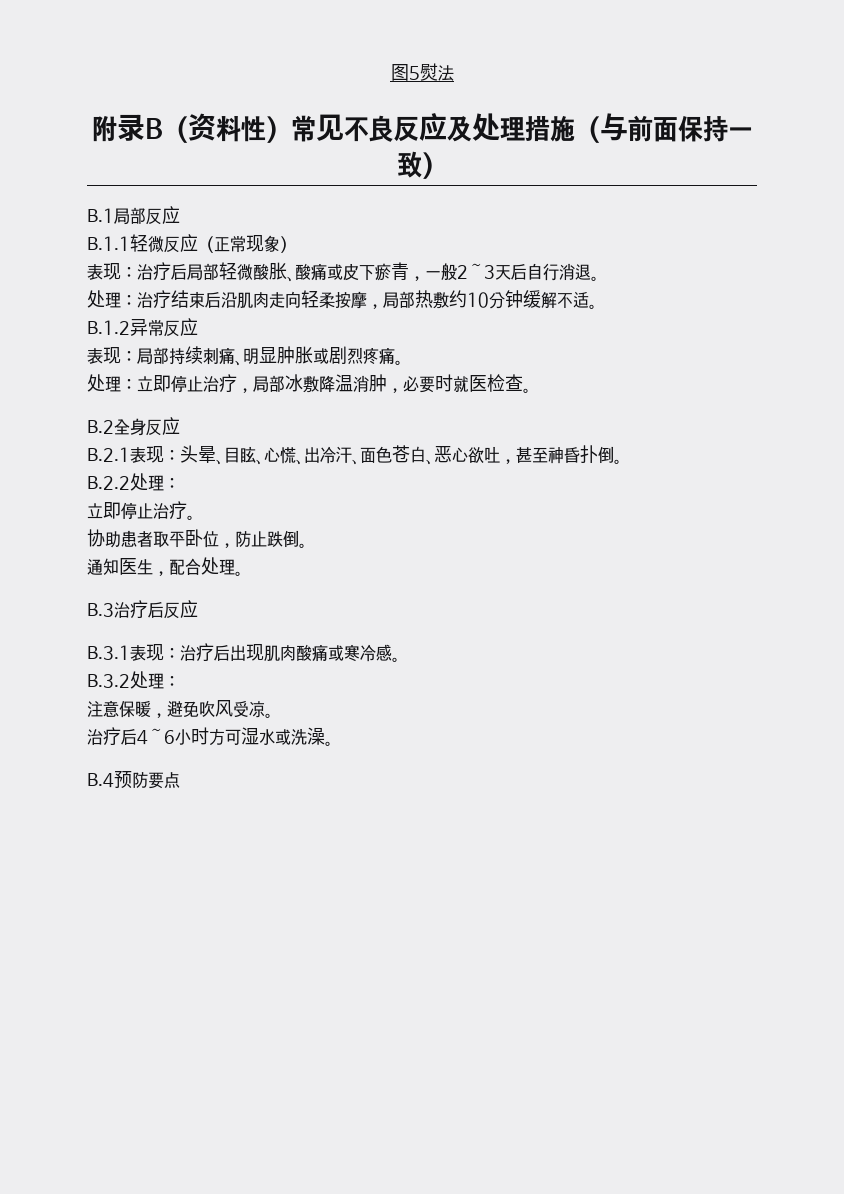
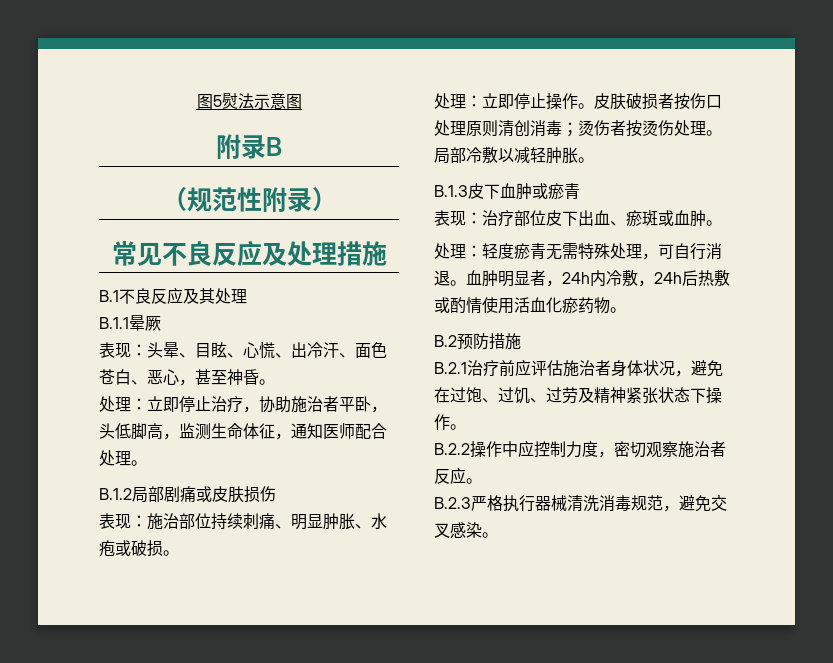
(454, 73) none -> [253,93,302,109] 示意图
[162,113,291,143] （资料性） -> [161,187,337,212] // （规范性附录） //
[574,113,753,143] [397,151,447,179] （与前面保持一致） -> (387, 253) none
[114,206,180,225] 局部反应 -> [119,287,247,304] 不良反应及其处理
[130,234,296,253] [87,262,599,282] [87,290,597,309] [87,318,198,337] [87,346,403,366] [87,374,531,393] [87,417,180,436] [87,447,130,462] 轻微反应（正常现象） // 表现：治疗后局部轻微酸胀、酸痛或皮下瘀青，一般2～3天后自行消退。 // 处理：治疗结束后沿肌肉走向轻柔按摩，局部热敷约10分钟缓解不适。 // B.1.2异常反应 // 表现：局部持续刺痛、明显肿胀或剧烈疼痛。 // 处理：立即停止治疗，局部冰敷降温消肿，必要时就医检查。 // B.2全身反应 // B.2.1 -> [129,315,161,331] 晕厥 //
[468,446,500,464] 欲吐 -> (179, 377) none
[580,445,622,464] [87,473,180,491] [87,501,195,520] [87,529,307,548] [87,557,243,576] [87,600,198,619] [87,643,400,662] [87,671,180,689] [87,700,273,718] [87,727,333,746] [87,770,180,789] 扑倒。 // B.2.2处理： // 立即停止治疗。 // 协助患者取平卧位，防止跌倒。 // 通知医生，配合处理。 // B.3治疗后反应 // B.3.1表现：治疗后出现肌肉酸痛或寒冷感。 // B.3.2处理： // 注意保暖，避免吹风受凉。 // 治疗后4～6小时方可湿水或洗澡。 // B.4预防要点 -> [259,379,275,385] [99,396,387,413] [99,423,387,440] [99,450,147,466] [99,486,276,503] [99,513,387,530] [99,540,179,557] [434,93,722,110] [434,120,722,137] [434,146,594,164] [434,183,580,200] [434,210,722,227] [434,243,722,260] [434,269,730,287] [434,297,626,314] [434,333,521,350] [434,359,723,377] [434,387,722,404] [434,414,466,430] [434,440,726,458] [434,467,482,484] [434,495,727,512] [434,522,498,538] 。 // 处理：立即停止治疗，协助施治者平卧，头低脚高，监测生命体征，通知医师配合处理。 // B.1.2局部剧痛或皮肤损伤 // 表现：施治部位持续刺痛、明显肿胀、水疱或破损。 // 处理：立即停止操作。皮肤破损者按伤口处理原则清创消毒；烫伤者按烫伤处理。局部冷敷以减轻肿胀。 // B.1.3皮下血肿或瘀青 // 表现：治疗部位皮下出血、瘀斑或血肿。 // 处理：轻度瘀青无需特殊处理，可自行消退。血肿明显者，24h内冷敷，24h后热敷或酌情使用活血化瘀药物。 // B.2预防措施 // B.2.1治疗前应评估施治者身体状况，避免在过饱、过饥、过劳及精神紧张状态下操作。 // B.2.2操作中应控制力度，密切观察施治者反应。 // B.2.3严格执行器械清洗消毒规范，避免交叉感染。

